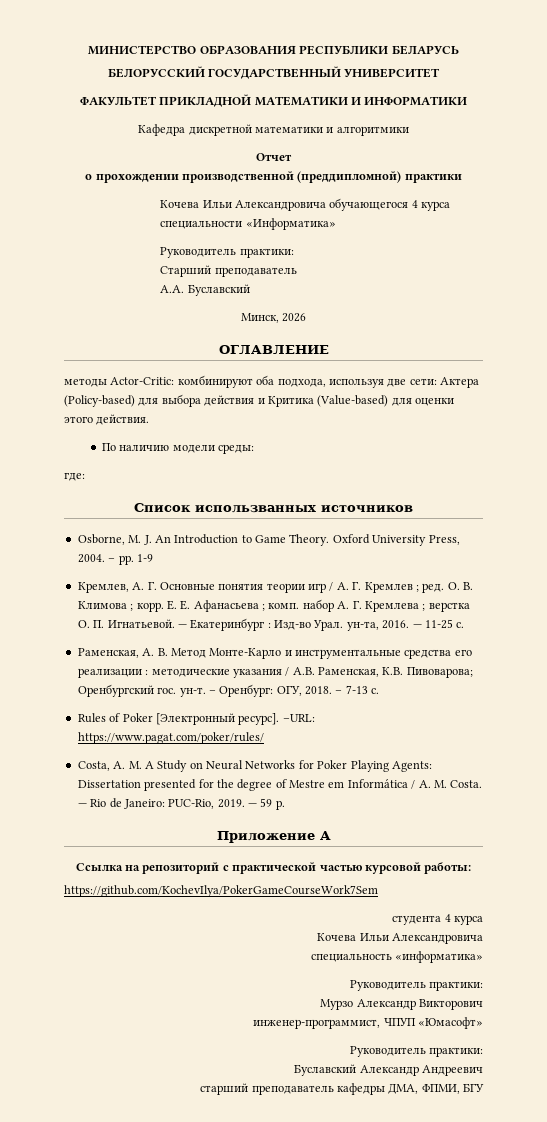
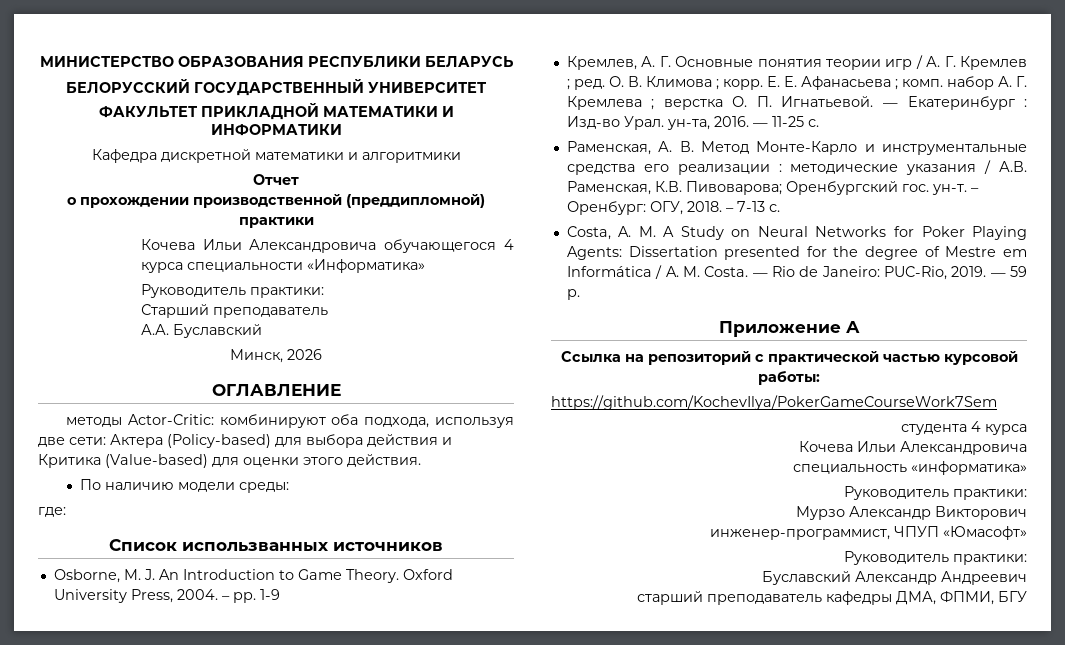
[77,713,315,725] [77,732,264,744] // Rules of Poker [Электронный ресурс]. –URL: https://www.pagat.com/poker/rules/ -> (780, 208) none

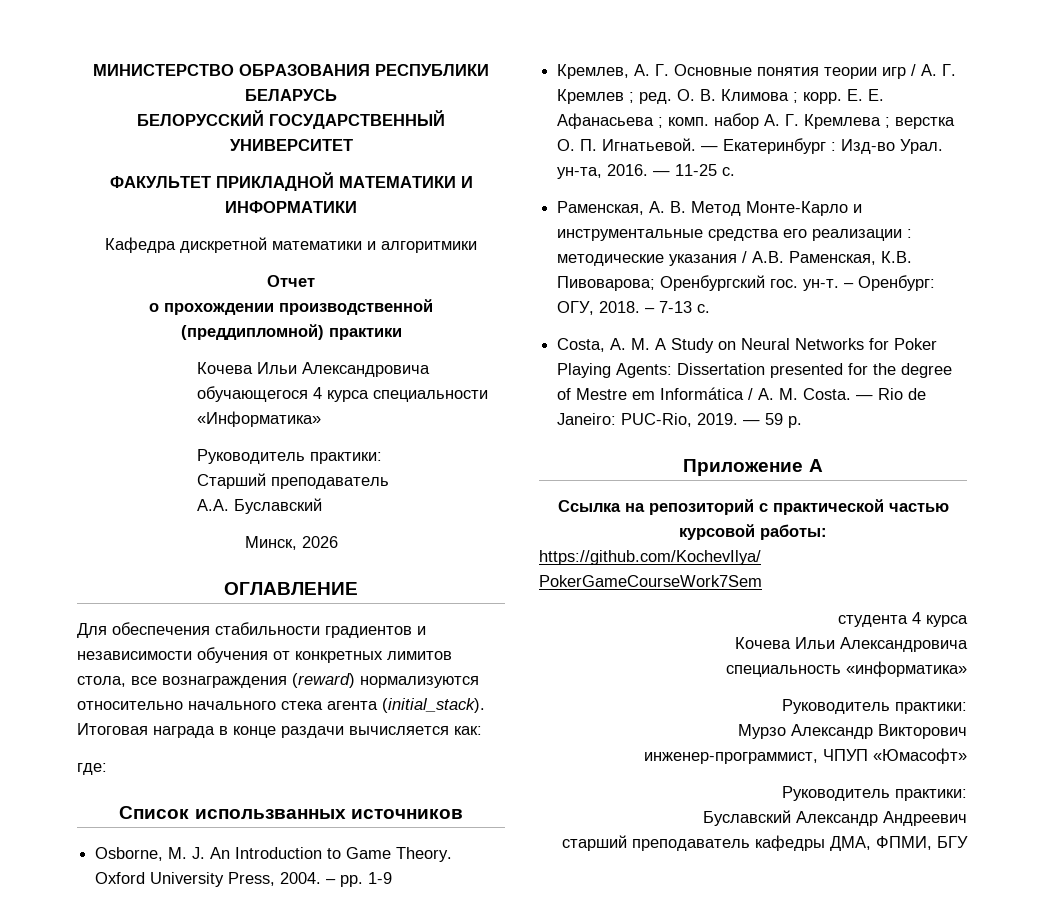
[66,414,514,428] [38,434,452,448] [38,454,421,468] [79,479,289,493] методы Actor-Critic: комбинируют оба подхода, используя две сети: Актера (Policy-based) для выбора действия и Критика (Value-based) для оценки этого действия. // По наличию модели среды: -> [77,622,426,638] [77,647,452,663] [77,673,479,688] [77,698,485,713] [77,723,482,738] Для обеспечения стабильности градиентов и независимости обучения от конкретных лимитов стола, все вознаграждения (reward) нормализуются относительно начального стека агента (initial_stack). Итоговая награда в конце раздачи вычисляется как:

